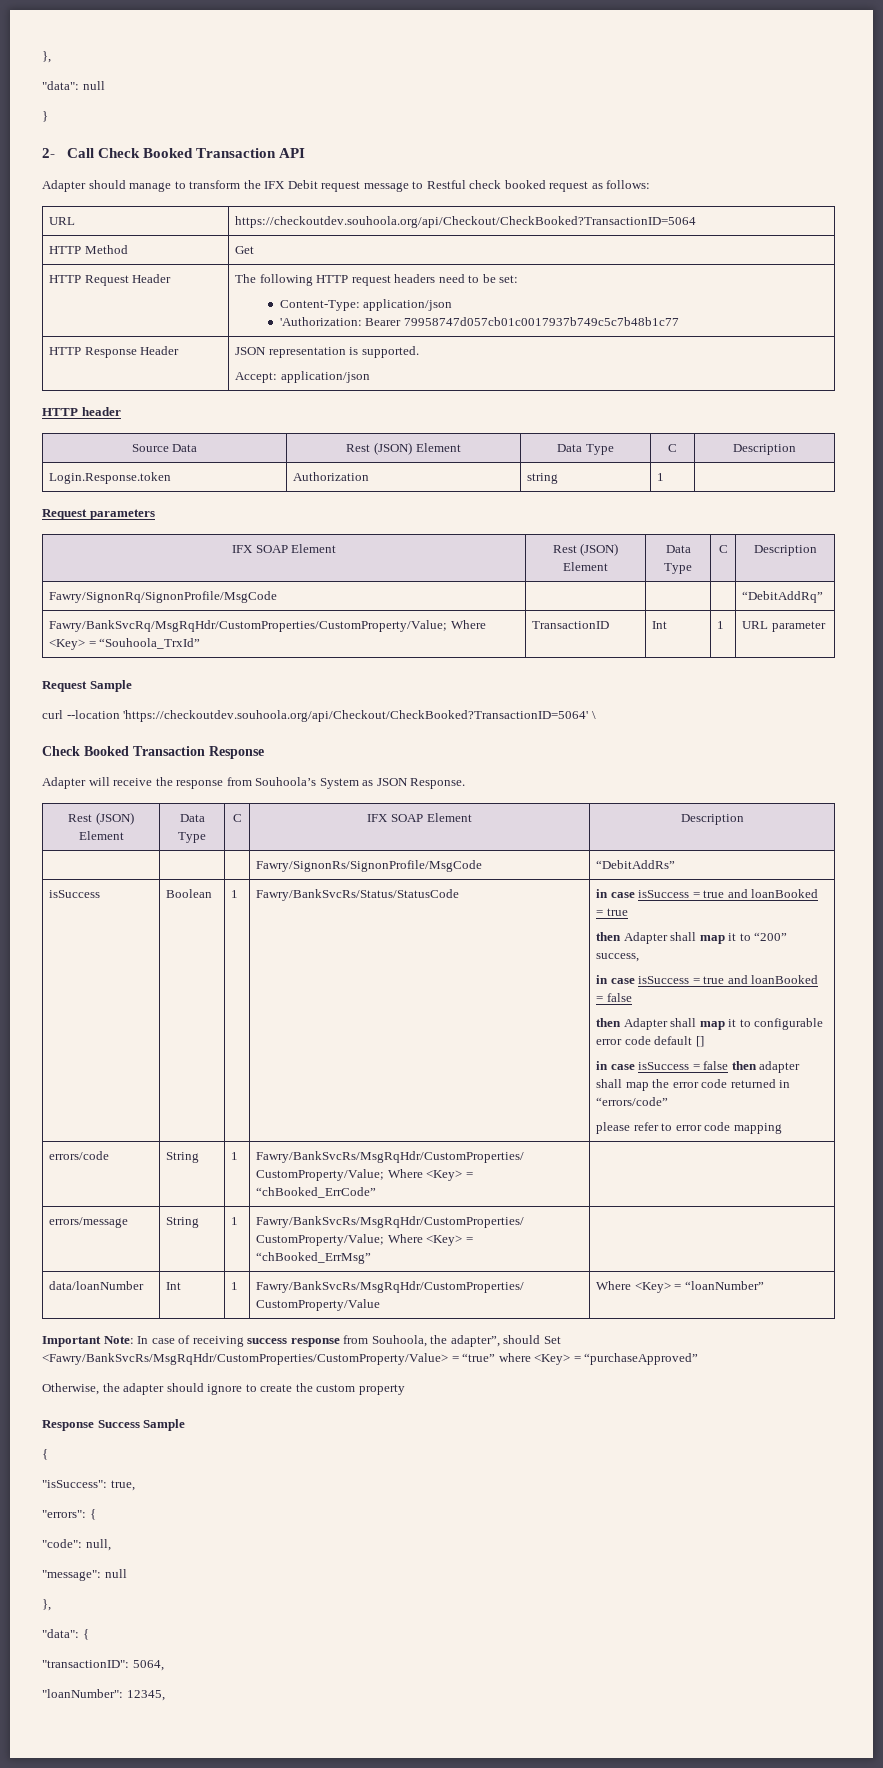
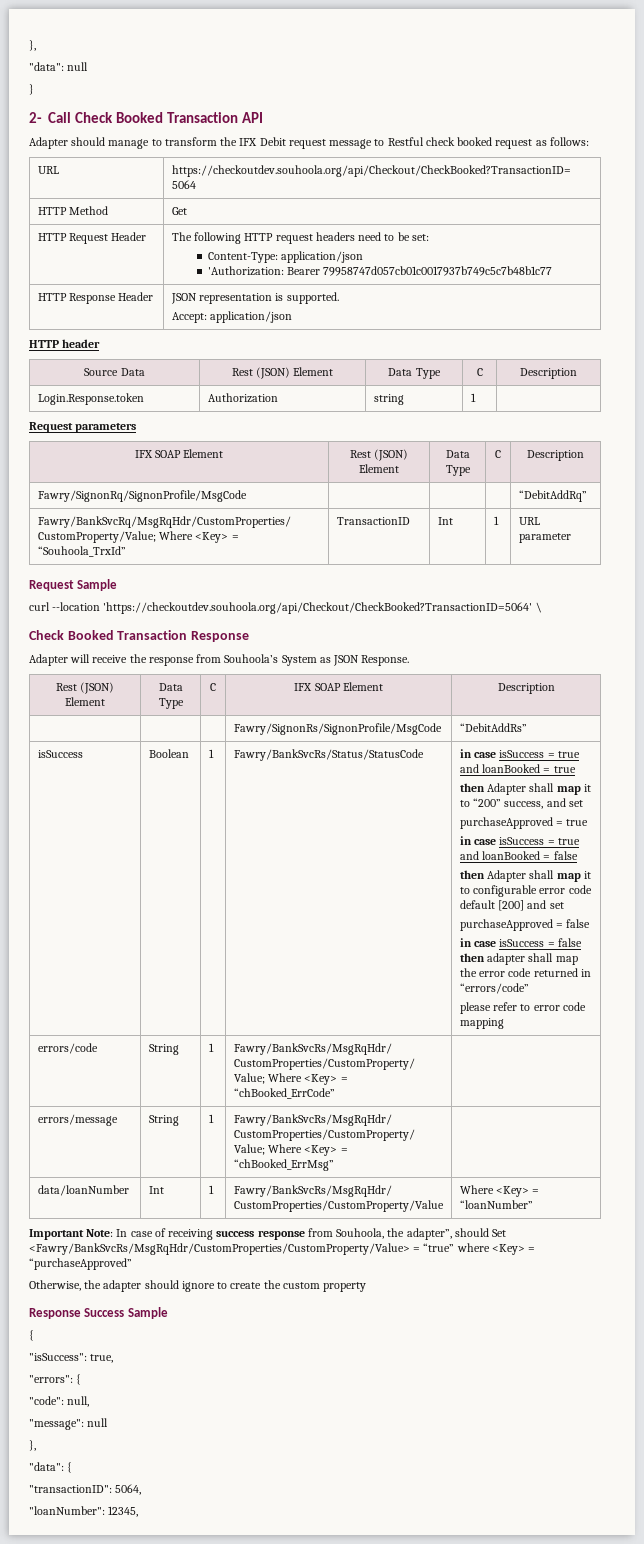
(640, 957) none -> [546,798,583,807] [459,817,589,829] and set // purchaseApproved = true
[695,1036,704,1047] [] -> [498,900,564,911] [459,919,591,931] [200] and set // purchaseApproved = false

